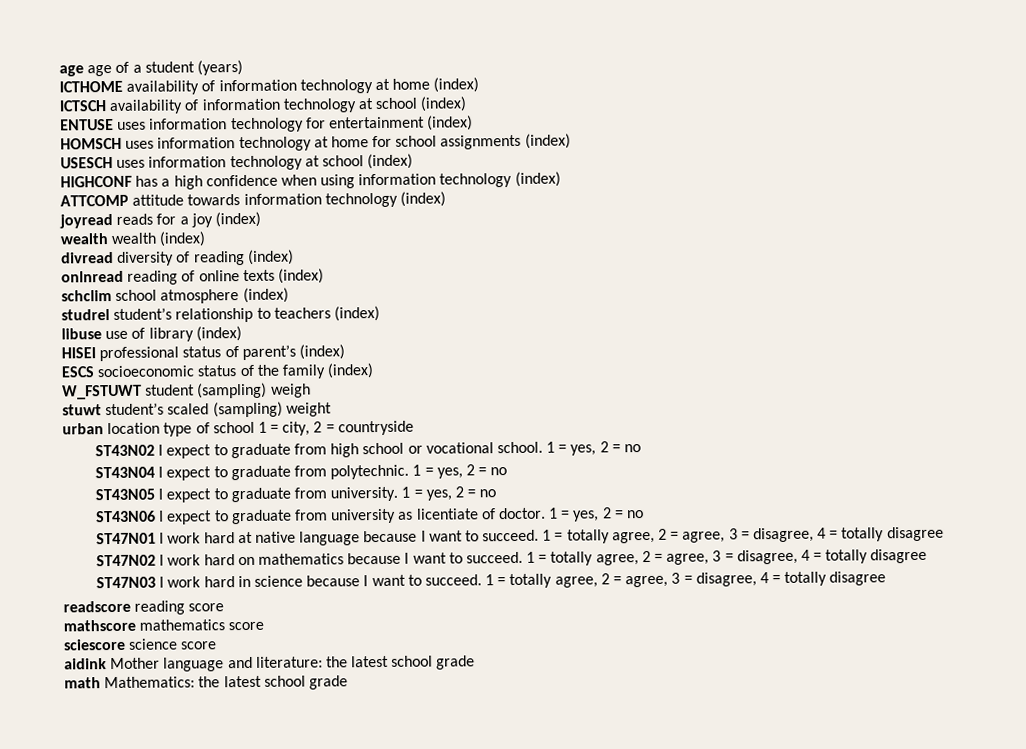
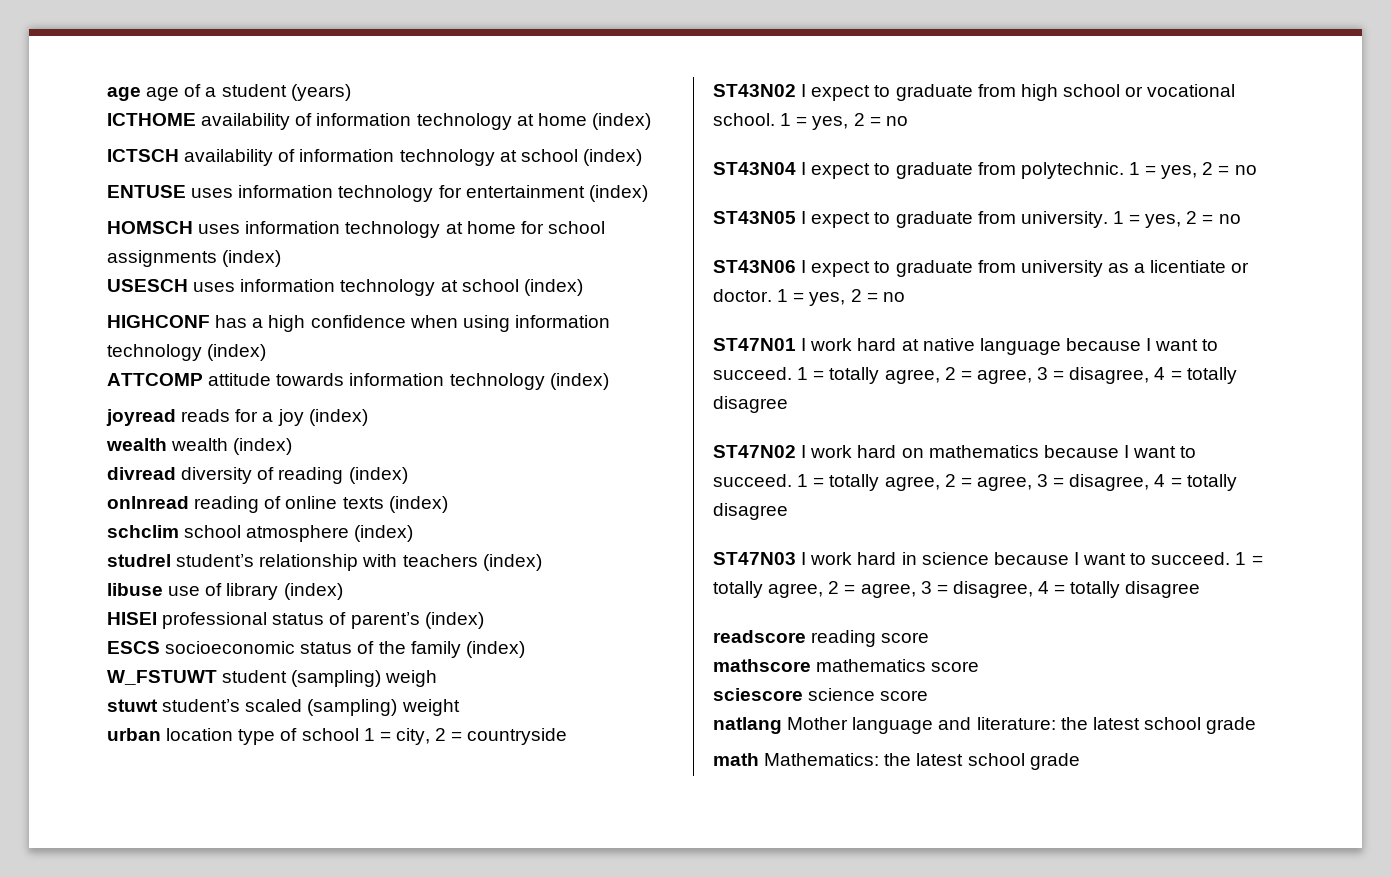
[256,307,271,319] to -> [362,554,398,567] with
[416,508,496,520] licentiate of -> [1134,260,1250,273] a licentiate or
[64,658,107,670] aidink -> [713,717,782,734] natlang

